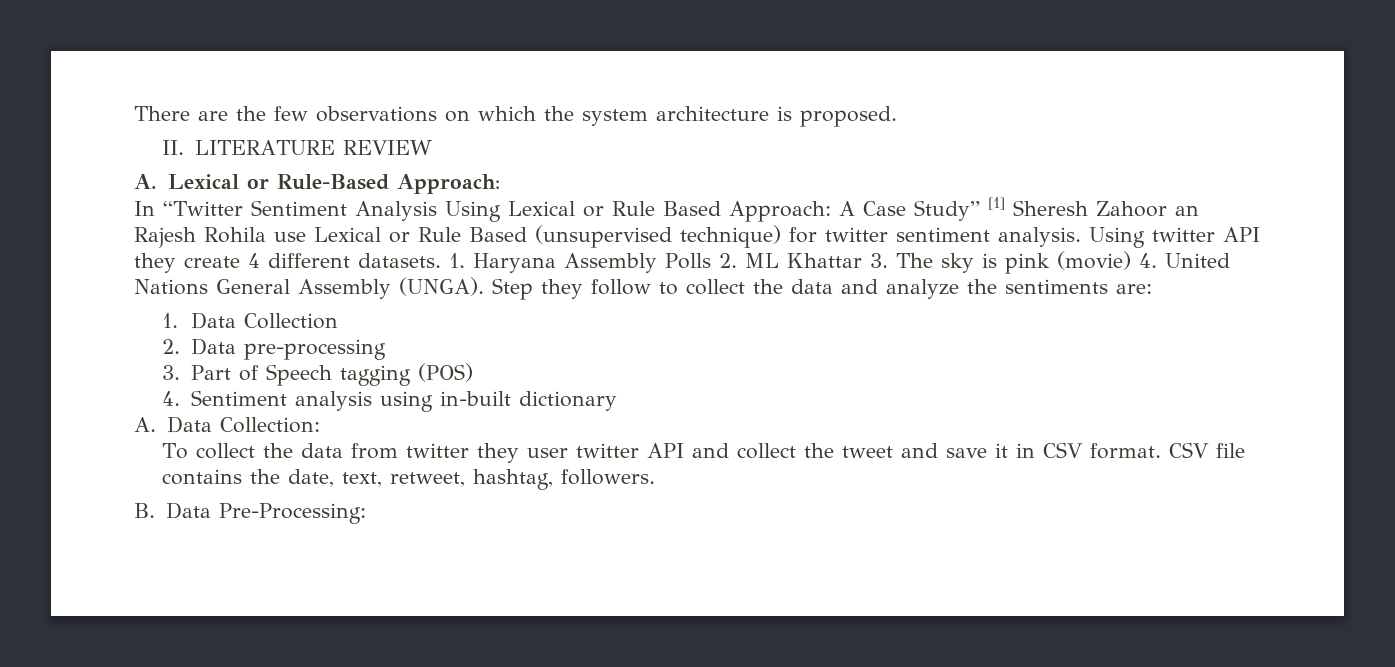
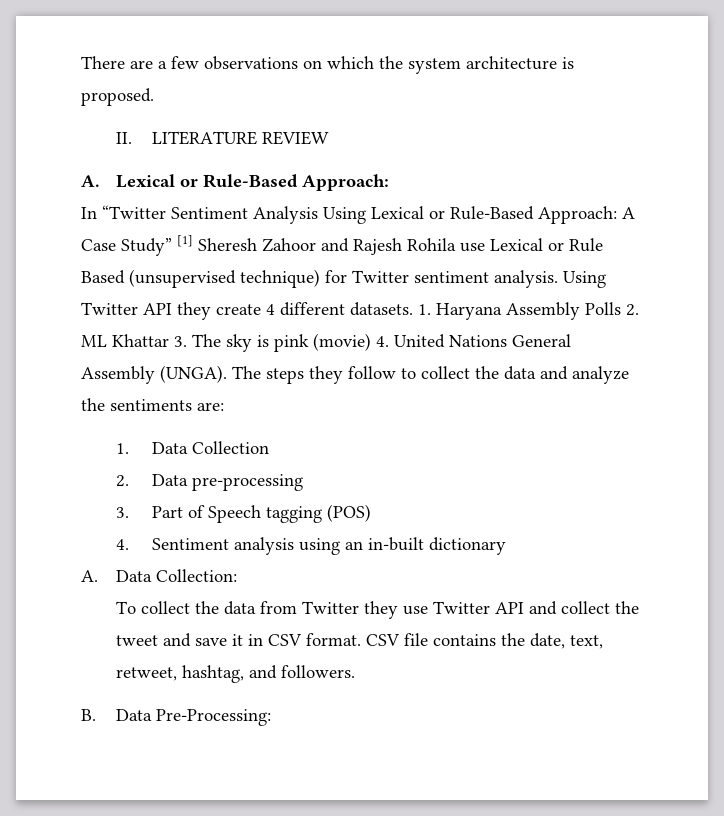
[236,106,266,121] the -> [158,61,167,69] a
[611,201,721,216] Rule Based -> [450,206,534,220] Rule-Based
[1174,205,1199,216] an -> [321,238,349,252] and
[825,227,888,242] twitter -> [352,270,409,283] Twitter
[1152,227,1215,242] twitter -> [81,302,138,315] Twitter
[492,278,533,300] Step -> [232,366,304,384] The steps
(434, 401) none -> [344,541,363,550] an
[406,443,640,463] twitter they user twitter -> [302,601,491,619] Twitter they use Twitter
(554, 479) none -> [249,665,278,679] and

